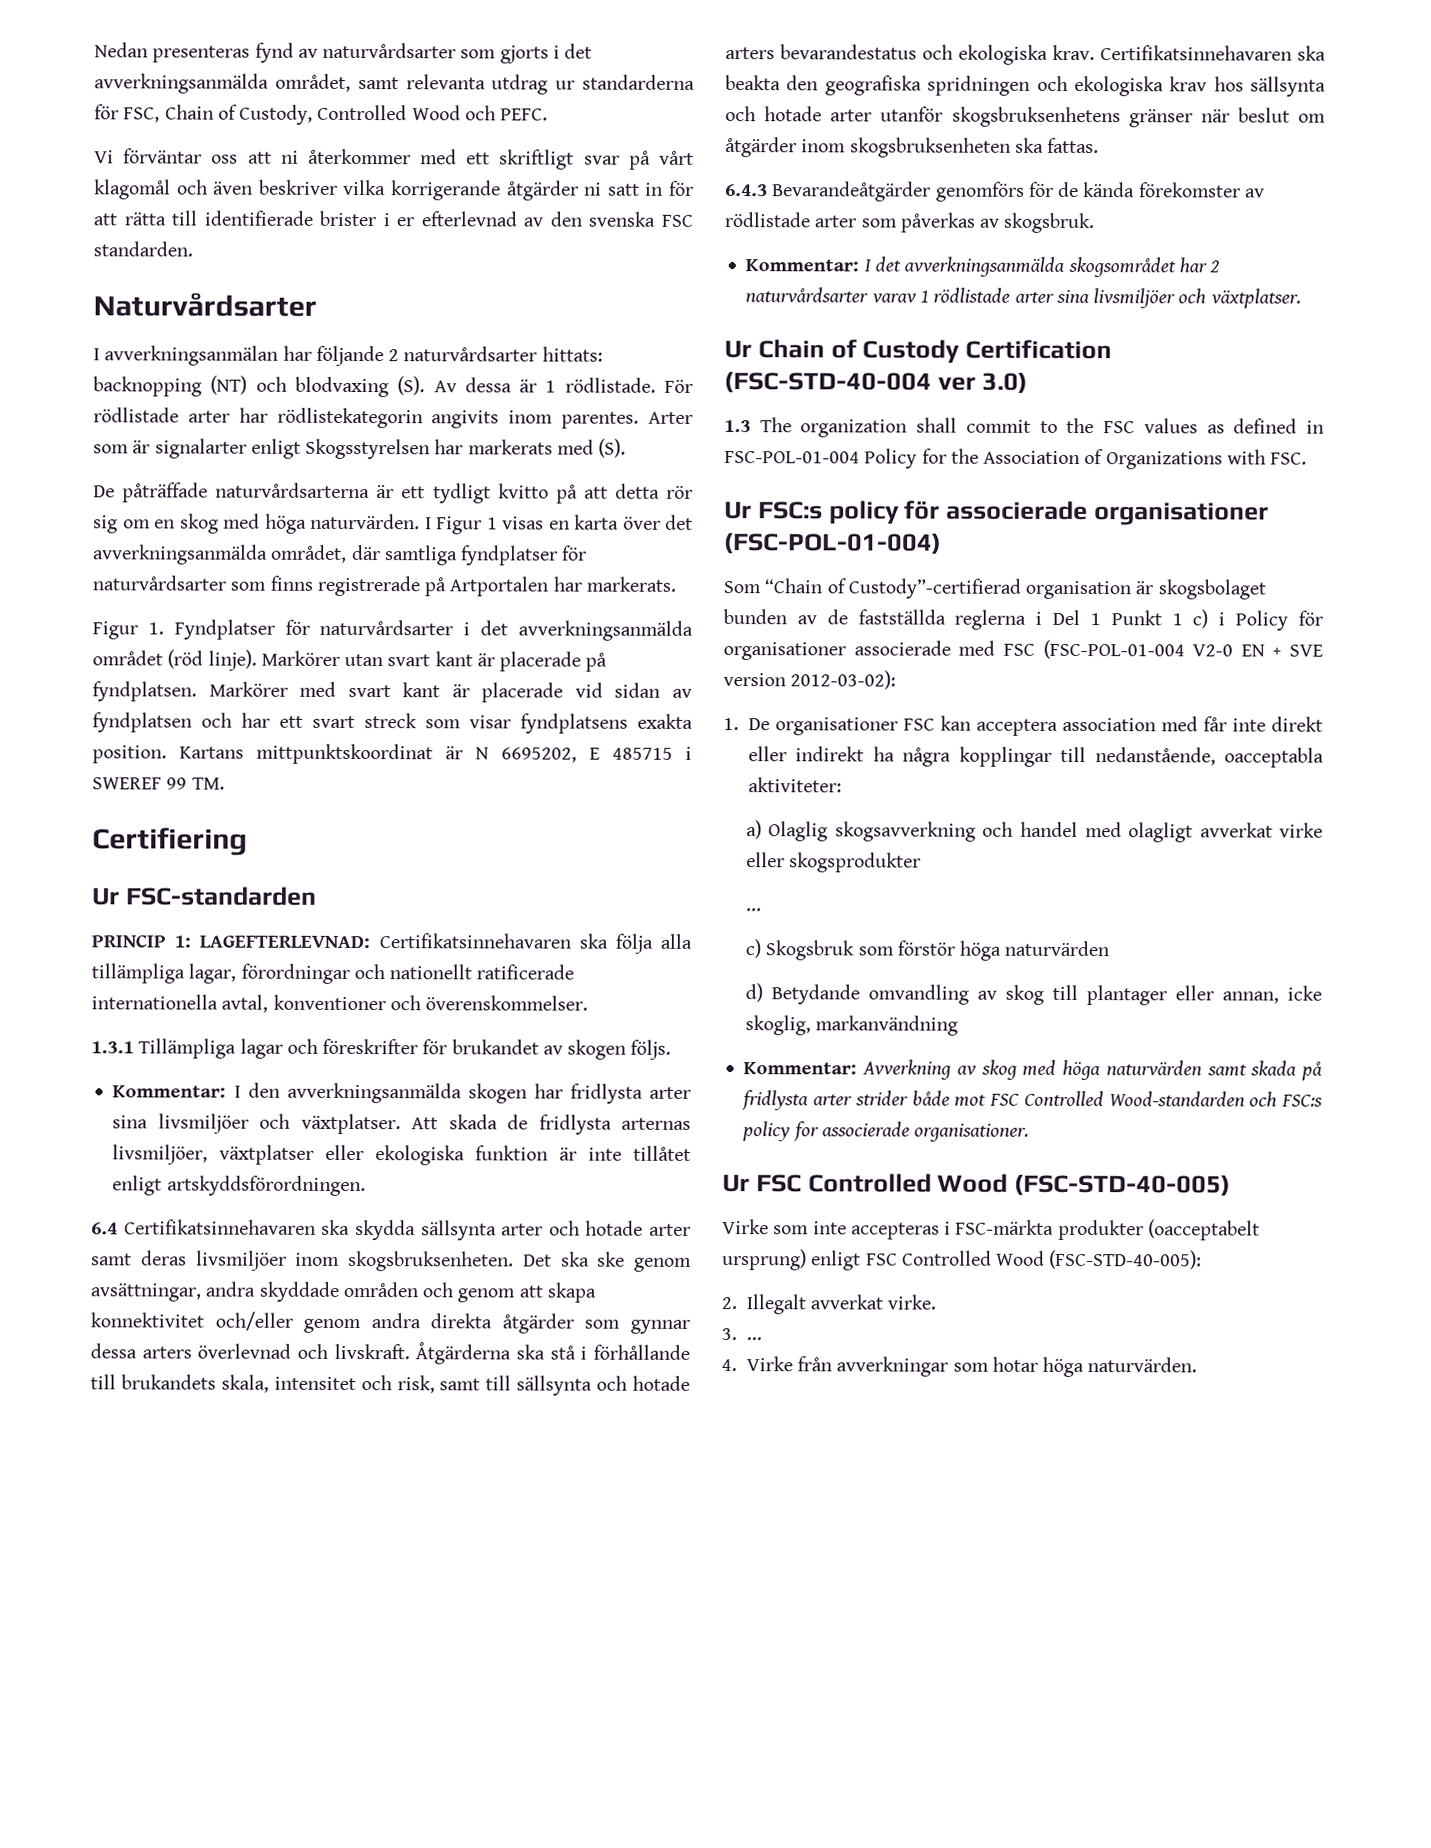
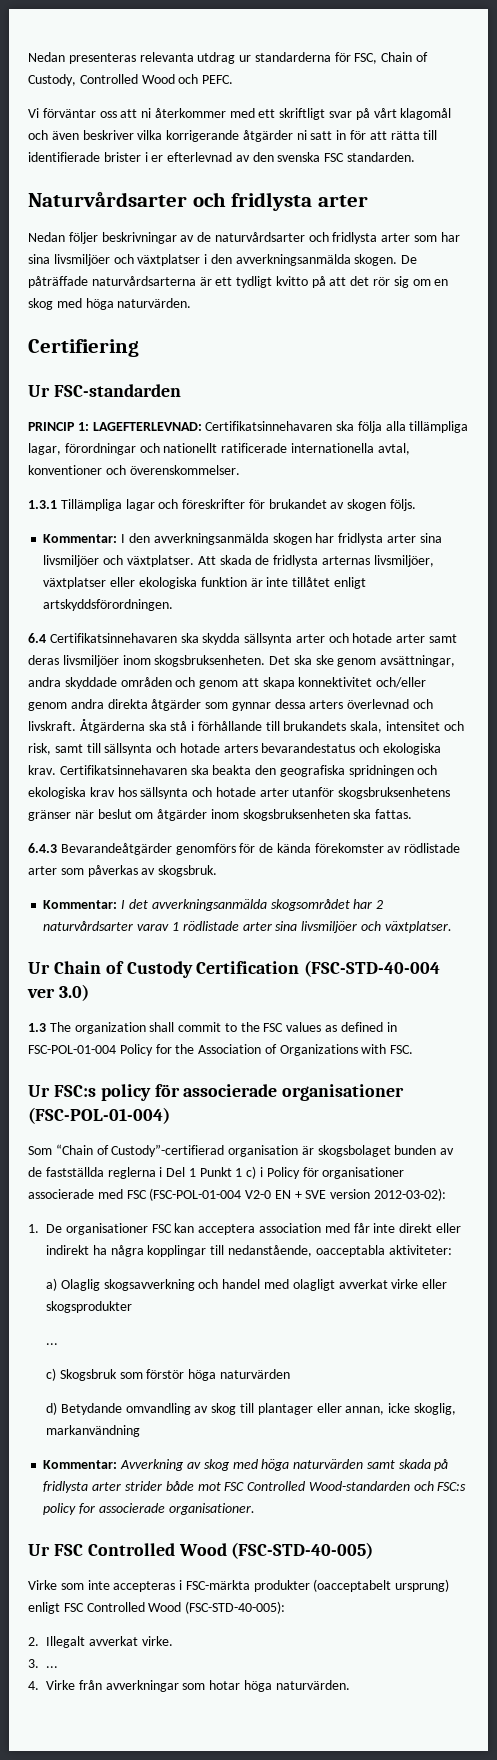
[254,42,593,64] [94,73,399,94] fynd av naturvårdsarter som gjorts i det avverkningsanmälda området, samt -> (136, 58) none
[93,345,603,367] [93,375,693,398] [93,407,693,429] [93,438,627,460] // I avverkningsanmälan har följande 2 naturvårdsarter hittats: backnopping (NT) och blodvaxing (S). Av dessa är 1 rödlistade. För rödlistade arter har rödlistekategorin angivits inom parentes. Arter som är signalarter enligt Skogsstyrelsen har markerats med (S). // -> [192,192,369,211] [28,232,460,244] [28,254,398,266] och fridlysta arter // Nedan följer beskrivningar av de naturvårdsarter och fridlysta arter som har sina livsmiljöer och växtplatser i den avverkningsanmälda skogen.
[614,483,660,499] detta -> [350,276,370,286] det
[424,514,693,535] [93,544,588,566] [92,575,676,597] [92,619,693,641] [92,649,608,672] [92,681,692,703] [92,712,693,734] [92,743,692,765] [92,777,225,790] I Figur 1 visas en karta över det avverkningsanmälda området, där samtliga fyndplatser för naturvårdsarter som finns registrerade på Artportalen har markerats. // Figur 1. Fyndplatser för naturvårdsarter i det avverkningsanmälda området (röd linje). Markörer utan svart kant är placerade på fyndplatsen. Markörer med svart kant är placerade vid sidan av fyndplatsen och har ett svart streck som visar fyndplatsens exakta position. Kartans mittpunktskoordinat är N 6695202, E 485715 i SWEREF 99 TM. -> (192, 303) none

